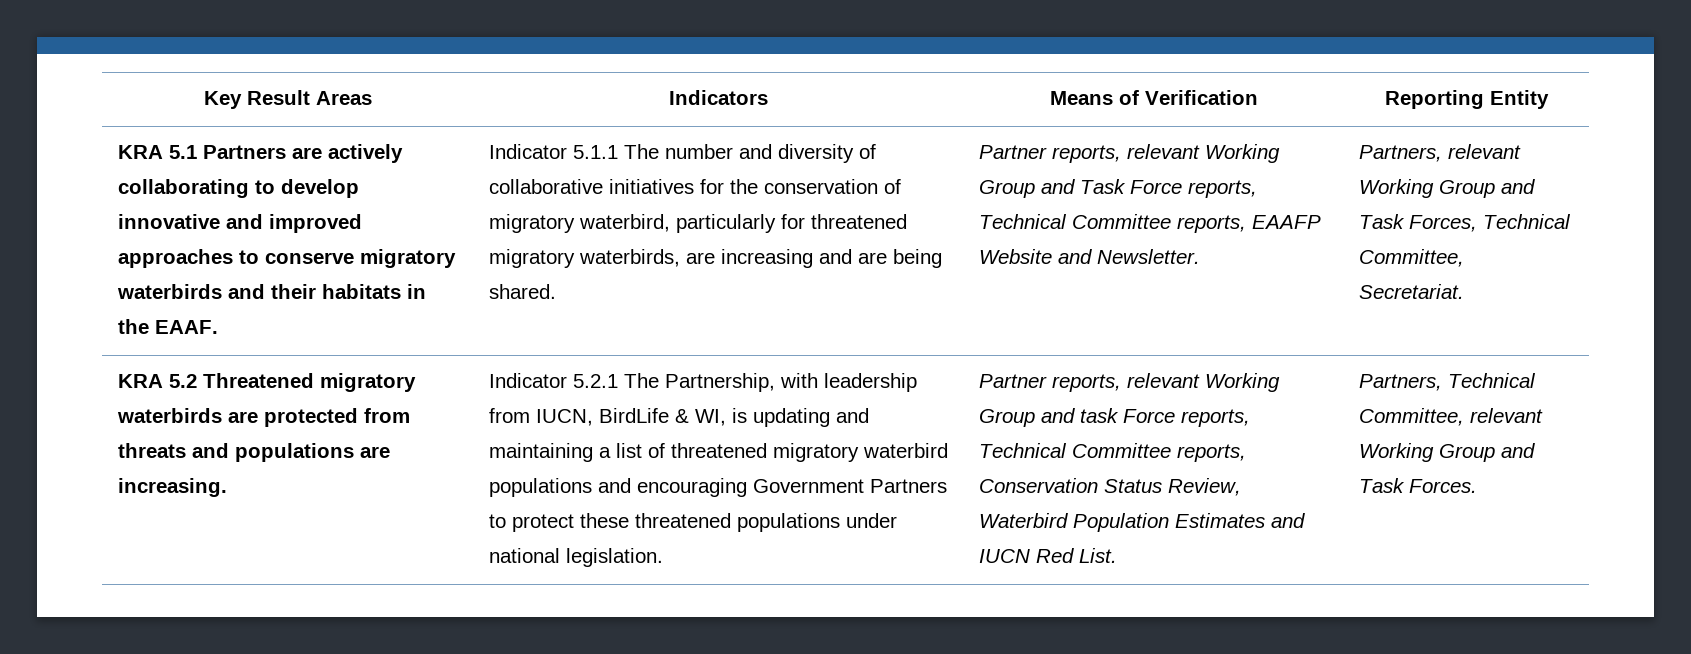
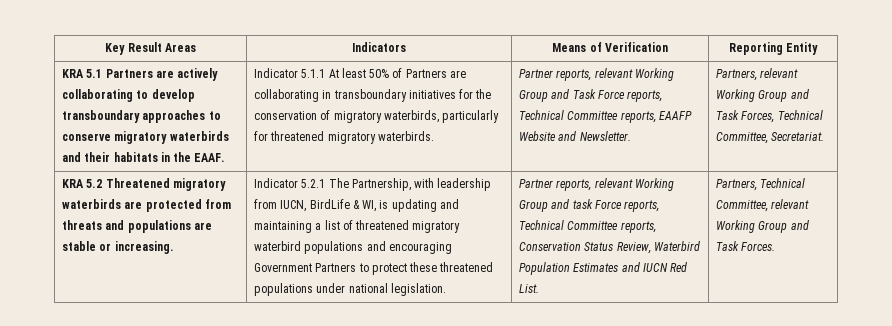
[117,214,362,233] innovative and improved -> [62,110,141,123] transboundary
[623,144,876,163] [488,179,603,194] The number and diversity of collaborative -> [328,68,466,78] [254,89,407,102] At least 50% of Partners are collaborating in transboundary
[578,214,670,232] waterbird, -> [383,110,439,123] waterbirds,
[578,249,942,268] [488,284,556,299] waterbirds, are increasing and are being shared. -> [377,131,434,141] waterbirds.
(390, 452) none -> [62,241,112,251] stable or

